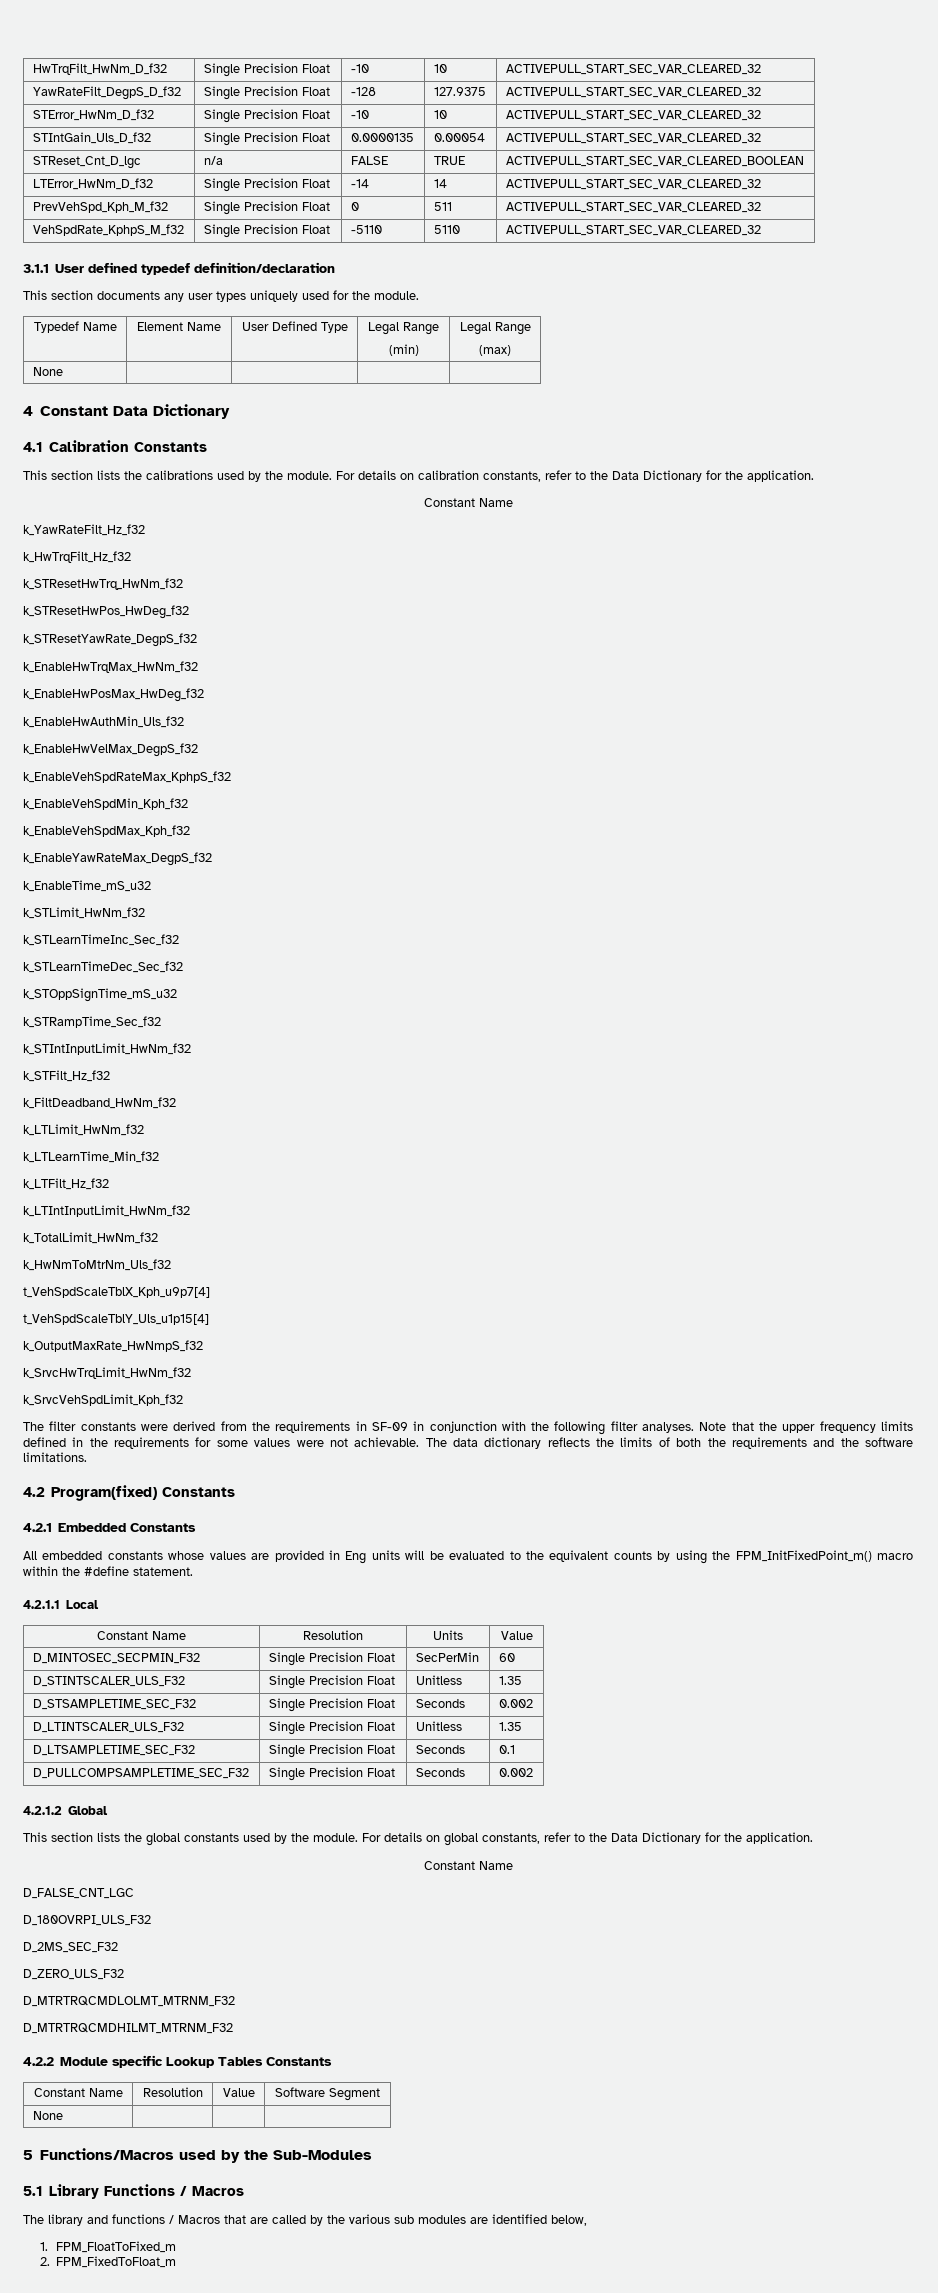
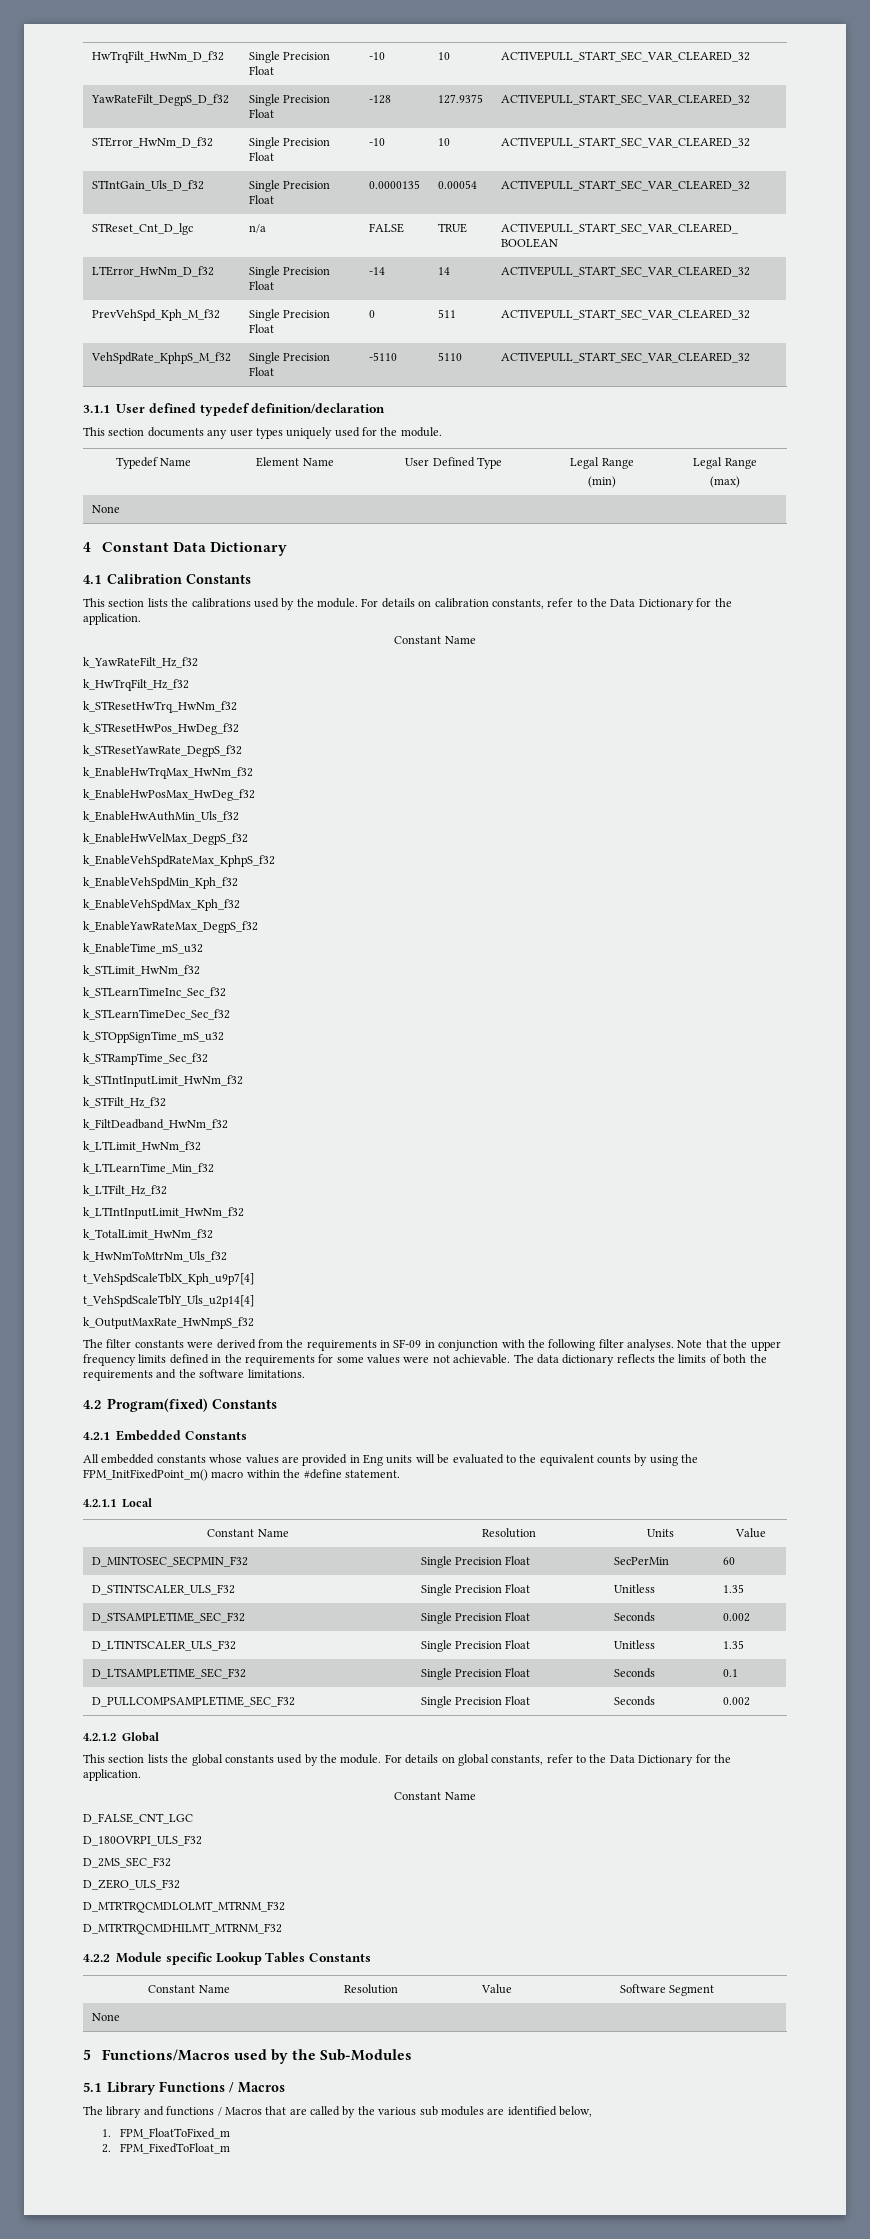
[23,1314,209,1325] t_VehSpdScaleTblY_Uls_u1p15[4] -> [83,1295,254,1307] t_VehSpdScaleTblY_Uls_u2p14[4]
[23,1367,191,1379] [23,1394,183,1406] // k_SrvcHwTrqLimit_HwNm_f32 // k_SrvcVehSpdLimit_Kph_f32 -> (254, 1323) none

